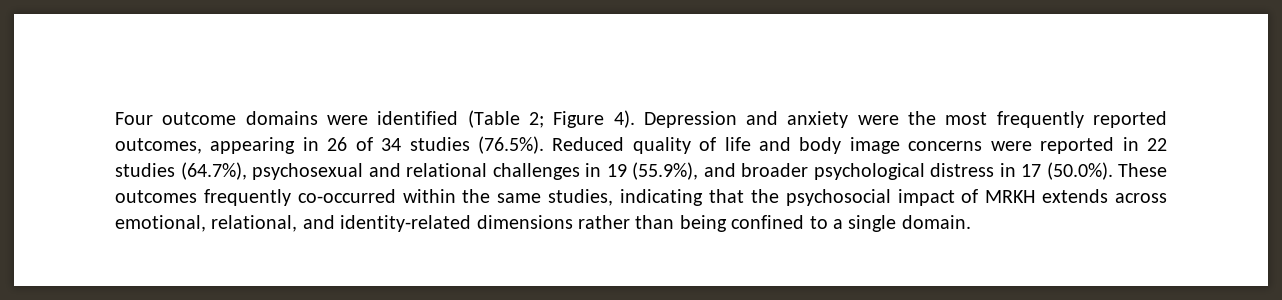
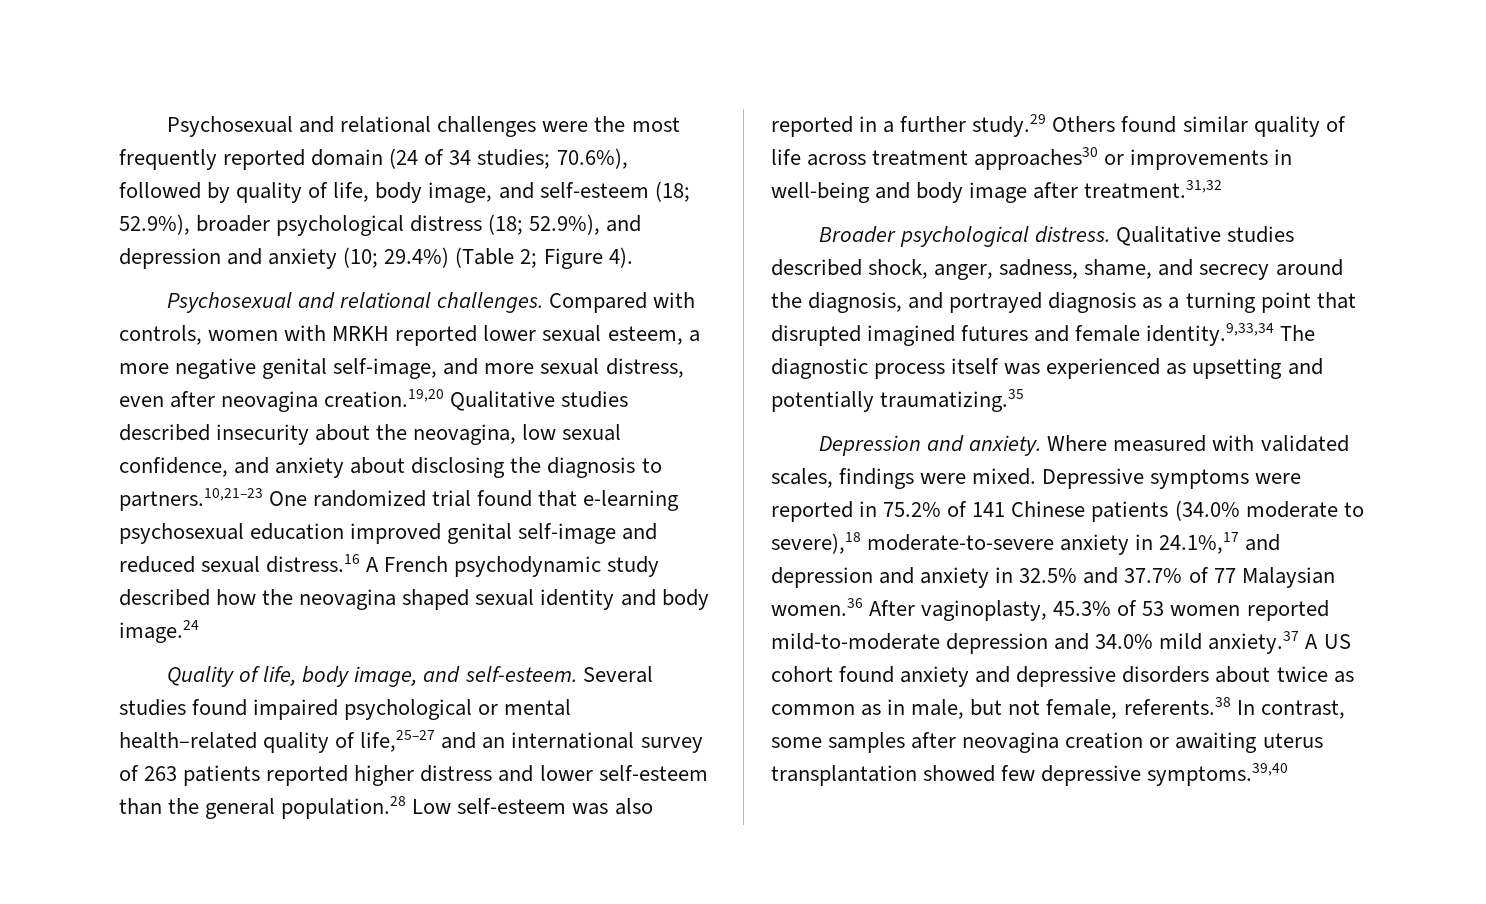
[115,110,849,128] Four outcome domains were identified (Table 2; Figure 4). Depression and anxiety -> [167,116,537,137] Psychosexual and relational challenges
[115,136,1168,154] [115,162,1167,180] [115,189,1167,206] [115,215,971,232] outcomes, appearing in 26 of 34 studies (76.5%). Reduced quality of life and body image concerns were reported in 22 studies (64.7%), psychosexual and relational challenges in 19 (55.9%), and broader psychological distress in 17 (50.0%). These outcomes frequently co-occurred within the same studies, indicating that the psychosocial impact of MRKH extends across emotional, relational, and identity-related dimensions rather than being confined to a single domain. -> [311,148,628,169] [119,181,690,203] [119,214,642,236] [119,247,633,269] [167,292,696,313] [119,325,700,346] [119,358,684,379] [119,389,629,412] [119,424,622,445] [119,457,662,478] [119,488,680,511] [119,523,658,544] [119,554,660,577] [119,589,709,610] [119,620,199,643] [167,666,653,687] [119,699,572,720] [119,730,703,753] [119,765,708,786] [119,796,653,819] [771,114,1346,137] [771,147,1293,170] [771,180,1223,203] [819,226,1295,247] [771,259,1343,280] [771,292,1356,313] [771,323,1316,346] [771,358,1323,379] [771,389,1025,412] [819,435,1349,456] [771,468,1302,489] [771,500,1364,522] [771,532,1281,555] [771,567,1335,588] [771,598,1329,621] [771,631,1351,654] [771,666,1354,687] [771,697,1345,719] [771,732,1323,753] [771,763,1289,786] domain (24 of 34 studies; 70.6%), followed by quality of life, body image, and self-esteem (18; 52.9%), broader psychological distress (18; 52.9%), and depression and anxiety (10; 29.4%) (Table 2; Figure 4). // Psychosexual and relational challenges. Compared with controls, women with MRKH reported lower sexual esteem, a more negative genital self-image, and more sexual distress, even after neovagina creation.19,20 Qualitative studies described insecurity about the neovagina, low sexual confidence, and anxiety about disclosing the diagnosis to partners.10,21–23 One randomized trial found that e-learning psychosexual education improved genital self-image and reduced sexual distress.16 A French psychodynamic study described how the neovagina shaped sexual identity and body image.24 // Quality of life, body image, and self-esteem. Several studies found impaired psychological or mental health–related quality of life,25–27 and an international survey of 263 patients reported higher distress and lower self-esteem than the general population.28 Low self-esteem was also reported in a further study.29 Others found similar quality of life across treatment approaches30 or improvements in well-being and body image after treatment.31,32 // Broader psychological distress. Qualitative studies described shock, anger, sadness, shame, and secrecy around the diagnosis, and portrayed diagnosis as a turning point that disrupted imagined futures and female identity.9,33,34 The diagnostic process itself was experienced as upsetting and potentially traumatizing.35 // Depression and anxiety. Where measured with validated scales, findings were mixed. Depressive symptoms were reported in 75.2% of 141 Chinese patients (34.0% moderate to severe),18 moderate-to-severe anxiety in 24.1%,17 and depression and anxiety in 32.5% and 37.7% of 77 Malaysian women.36 After vaginoplasty, 45.3% of 53 women reported mild-to-moderate depression and 34.0% mild anxiety.37 A US cohort found anxiety and depressive disorders about twice as common as in male, but not female, referents.38 In contrast, some samples after neovagina creation or awaiting uterus transplantation showed few depressive symptoms.39,40

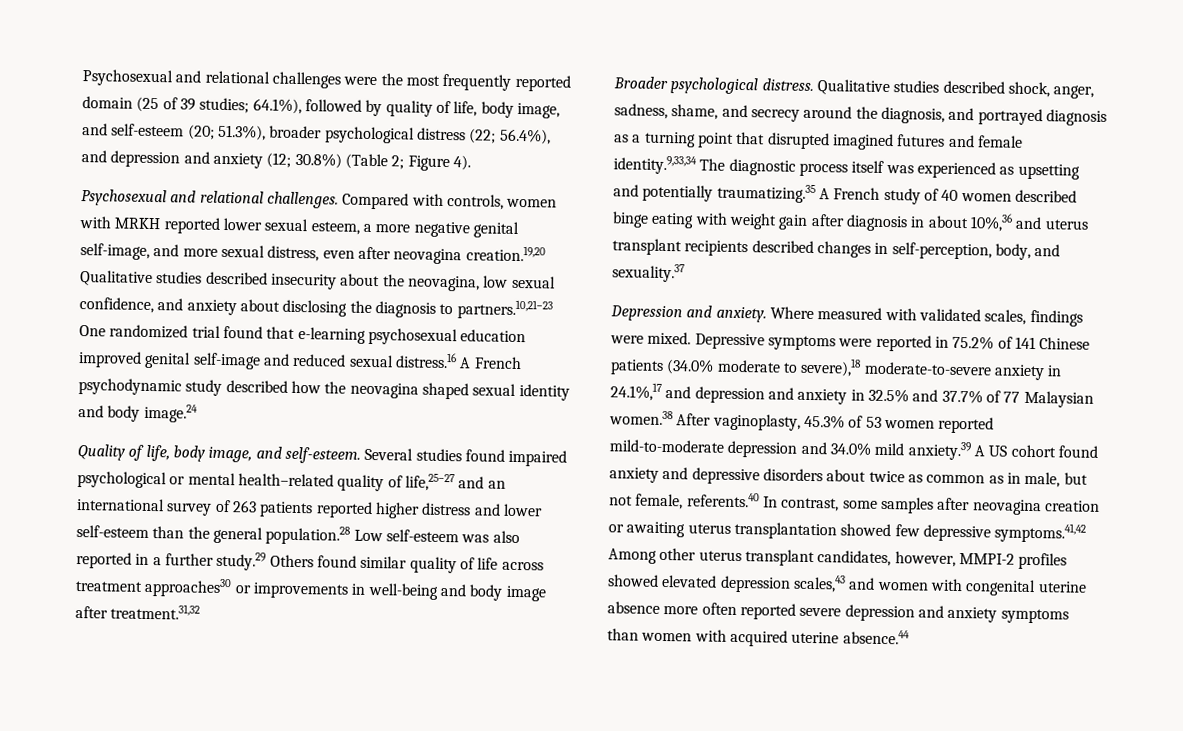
[389,148,628,169] (24 of 34 studies; 70.6%), -> [136,96,302,115] (25 of 39 studies; 64.1%),
[654,181,690,202] [119,214,190,235] (18; 52.9%), -> [187,124,266,141] (20; 51.3%),
[488,214,642,235] [119,247,450,269] (18; 52.9%), and depression and anxiety (10; 29.4%) -> [469,128,551,145] [81,150,342,169] (22; 56.4%), and depression and anxiety (12; 30.8%)
(1025, 400) none -> [818,187,1077,205] [612,211,1089,232] [612,238,1061,260] [612,263,685,283] A French study of 40 women described binge eating with weight gain after diagnosis in about 10%,36 and uterus transplant recipients described changes in self-perception, body, and sexuality.37
[771,598,863,616] women.36 -> [609,410,674,426] women.38
[1208,631,1300,654] anxiety.37 -> [907,441,971,461] anxiety.39
[1123,697,1231,715] referents.38 -> [686,492,760,508] referents.40
[1147,763,1289,786] symptoms.39,40 -> [994,522,1087,543] [608,547,1068,570] [607,574,1087,597] [607,601,1069,624] [607,628,910,647] symptoms.41,42 Among other uterus transplant candidates, however, MMPI-2 profiles showed elevated depression scales,43 and women with congenital uterine absence more often reported severe depression and anxiety symptoms than women with acquired uterine absence.44

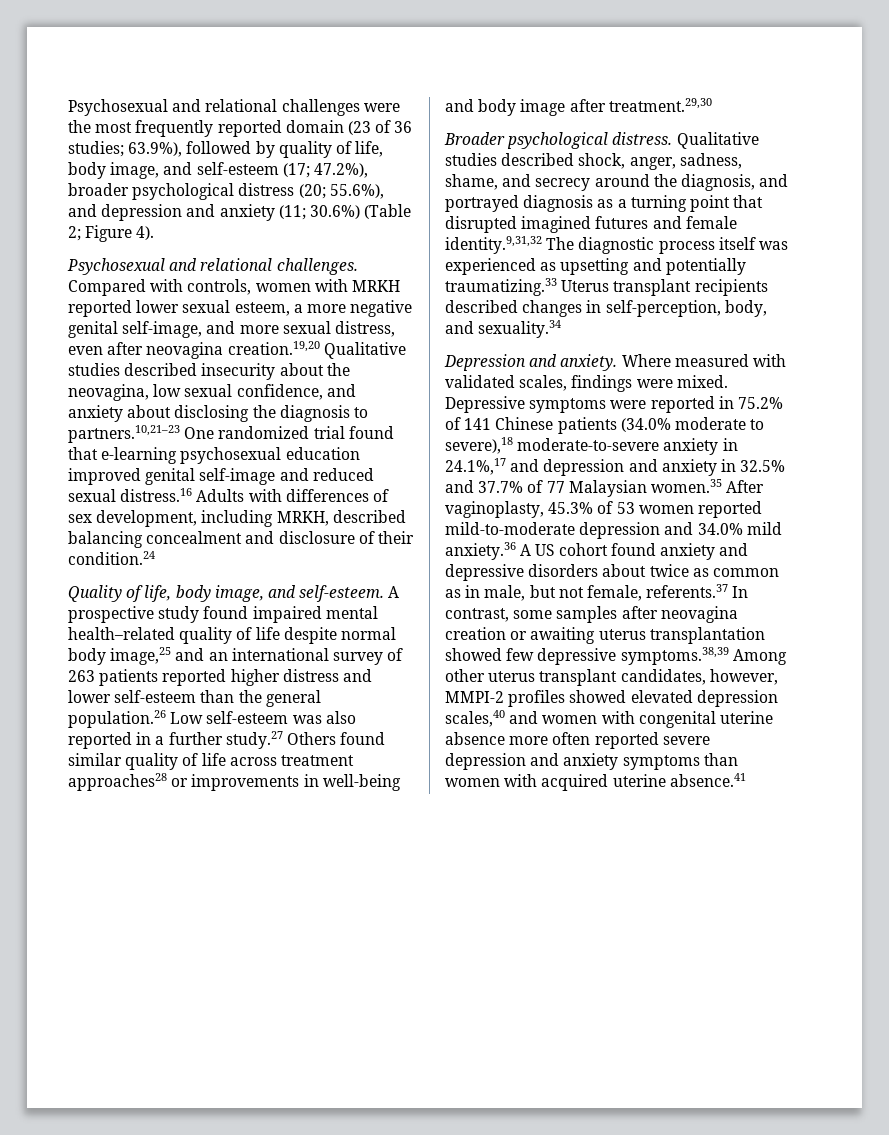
[136,96,302,115] (25 of 39 studies; 64.1%), -> [347,120,413,135] [68,141,183,157] (23 of 36 studies; 63.9%),
[187,124,266,141] (20; 51.3%), -> [282,163,368,178] (17; 47.2%),
[469,128,551,145] [81,150,342,169] (22; 56.4%), and depression and anxiety (12; 30.8%) -> [298,184,384,199] [68,204,360,221] (20; 55.6%), and depression and anxiety (11; 30.6%)
[459,356,522,370] [78,378,570,401] [78,403,198,423] A French psychodynamic study described how the neovagina shaped sexual identity and body image.24 -> [196,489,389,502] [68,510,406,527] [68,531,414,548] [68,551,155,565] Adults with differences of sex development, including MRKH, described balancing concealment and disclosure of their condition.24
[364,447,568,467] [77,471,455,492] Several studies found impaired psychological or mental health–related quality of life,25–27 -> [388,586,400,598] [68,606,378,623] [68,627,396,644] [68,647,172,665] A prospective study found impaired mental health–related quality of life despite normal body image,25
[265,525,352,545] population.28 -> [68,710,166,728] population.26
[216,551,267,571] study.29 -> [225,731,283,749] study.27
[144,577,233,598] approaches30 -> [68,773,167,791] approaches28
[110,603,201,620] treatment.31,32 -> [608,98,712,112] treatment.29,30
[613,155,697,175] identity.9,33,34 -> [445,236,542,254] identity.9,31,32
[716,183,1077,205] [612,211,1089,232] traumatizing.35 A French study of 40 women described binge eating with weight gain after diagnosis in about 10%,36 and uterus -> [445,278,610,296] traumatizing.33 Uterus
[612,263,685,283] sexuality.37 -> [478,320,562,338] sexuality.34
[609,410,674,426] women.38 -> [650,479,722,493] women.35
[907,441,971,461] anxiety.39 -> [445,542,516,560] anxiety.36
[686,492,760,508] referents.40 -> [646,584,729,598] referents.37
[994,522,1087,543] symptoms.41,42 -> [620,647,729,665] symptoms.38,39
[792,574,846,593] scales,43 -> [445,710,505,727] scales,40
[842,629,910,645] absence.44 -> [669,773,746,787] absence.41

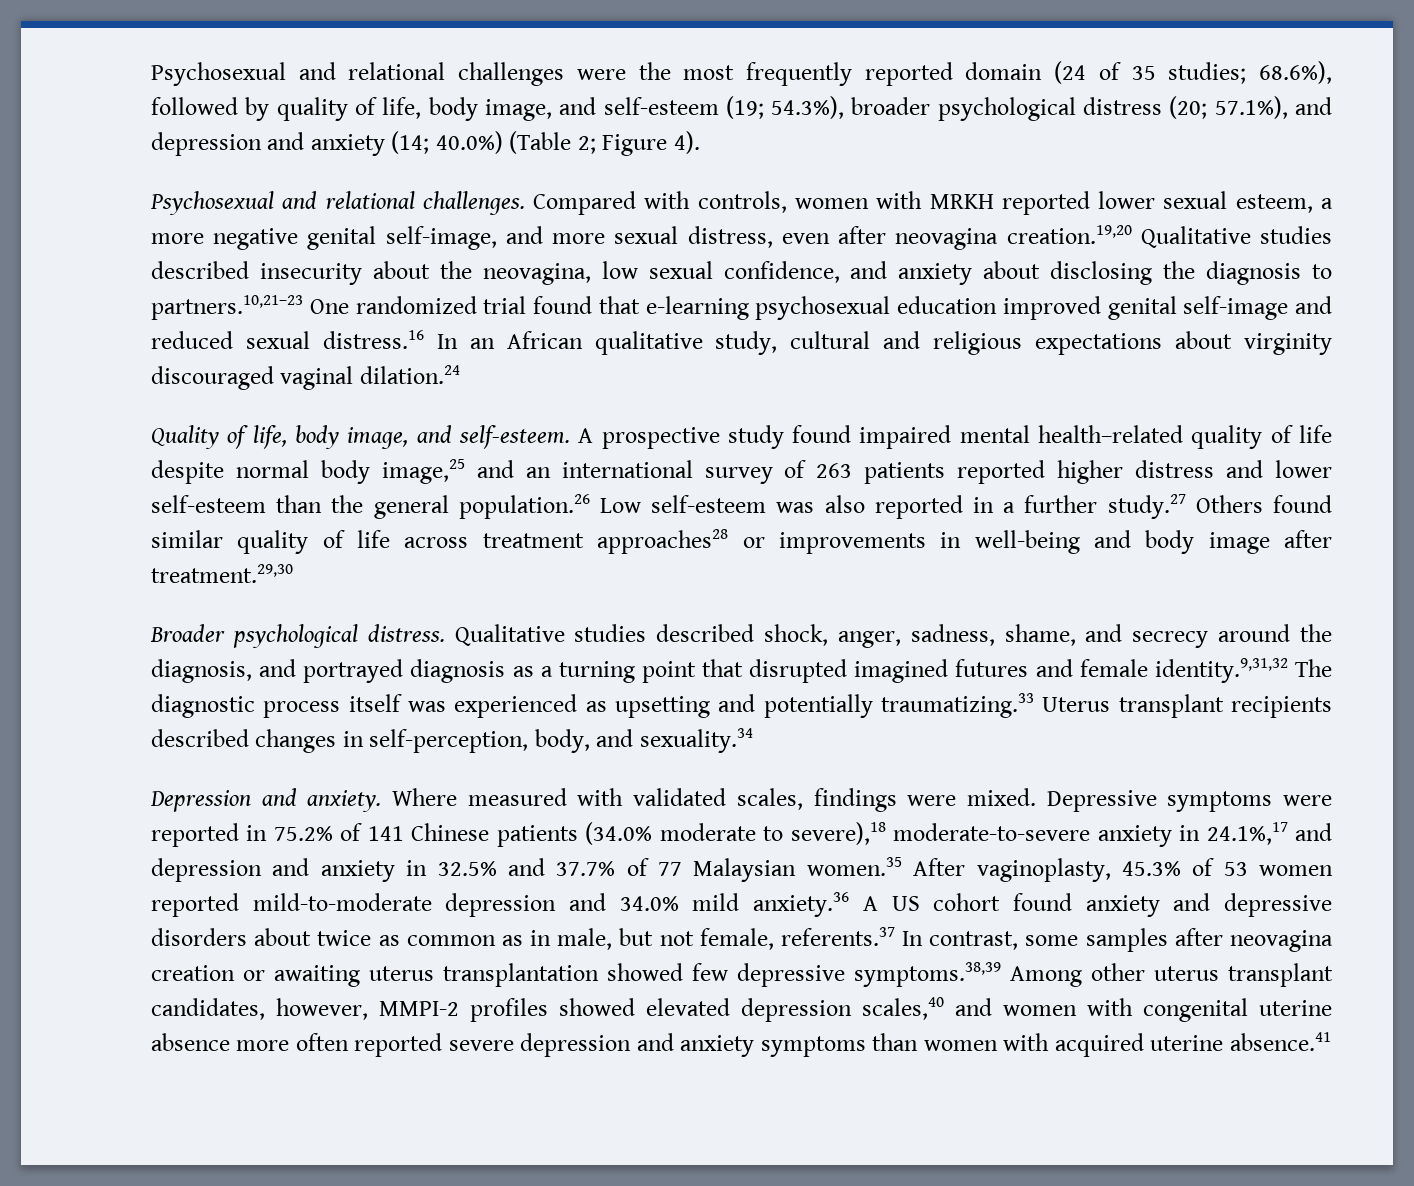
[347,120,413,135] [68,141,183,157] (23 of 36 studies; 63.9%), -> [1054,61,1332,84] (24 of 35 studies; 68.6%),
[282,163,368,178] (17; 47.2%), -> [725,96,845,119] (19; 54.3%),
[329,184,384,199] [68,204,360,221] 55.6%), and depression and anxiety (11; 30.6%) -> [1214,96,1332,119] [151,131,503,156] 57.1%), and depression and anxiety (14; 40.0%)
[196,489,389,502] [68,510,406,527] [68,531,414,548] [68,551,155,565] Adults with differences of sex development, including MRKH, described balancing concealment and disclosure of their condition.24 -> [436,331,1332,355] [151,365,460,390] In an African qualitative study, cultural and religious expectations about virginity discouraged vaginal dilation.24

